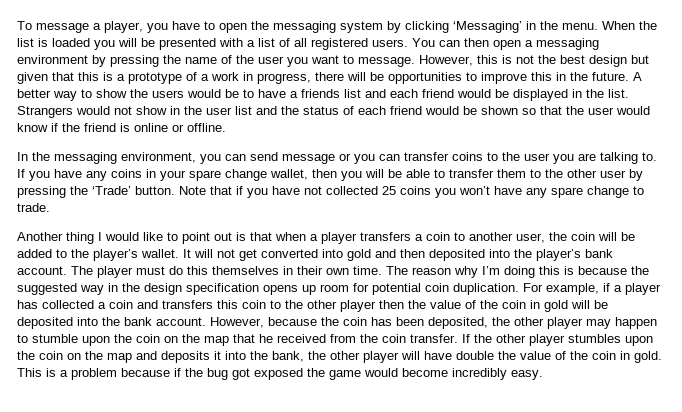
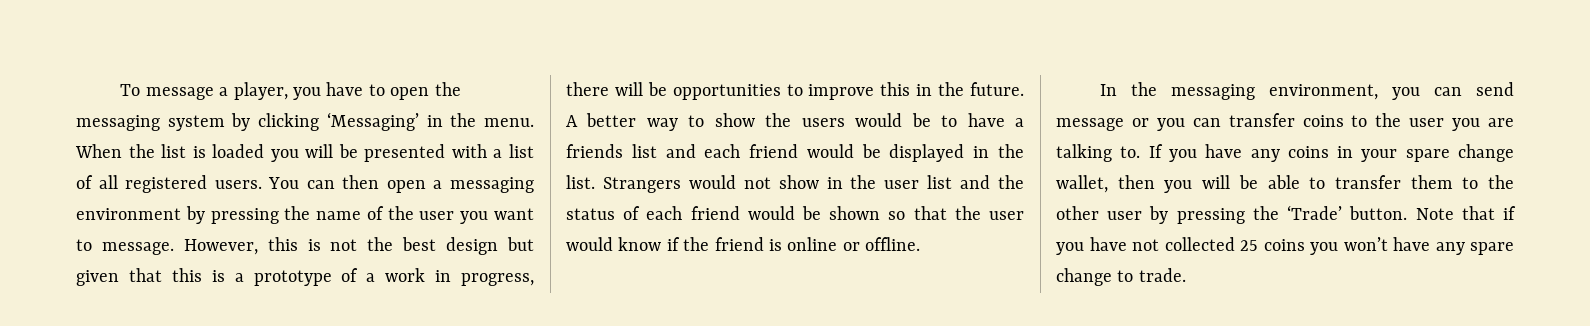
[17,232,635,244] [17,249,613,261] [17,266,649,278] [17,283,661,295] [17,300,608,312] [17,317,657,329] [17,334,653,346] [17,351,662,363] [17,368,543,380] // Another thing I would like to point out is that when a player transfers a coin to another user, the coin will be added to the player’s wallet. It will not get converted into gold and then deposited into the player’s bank account. The player must do this themselves in their own time. The reason why I’m doing this is because the suggested way in the design specification opens up room for potential coin duplication. For example, if a player has collected a coin and transfers this coin to the other player then the value of the coin in gold will be deposited into the bank account. However, because the coin has been deposited, the other player may happen to stumble upon the coin on the map that he received from the coin transfer. If the other player stumbles upon the coin on the map and deposits it into the bank, the other player will have double the value of the coin in gold. This is a problem because if the bug got exposed the game would become incredibly easy. -> (1186, 275) none

